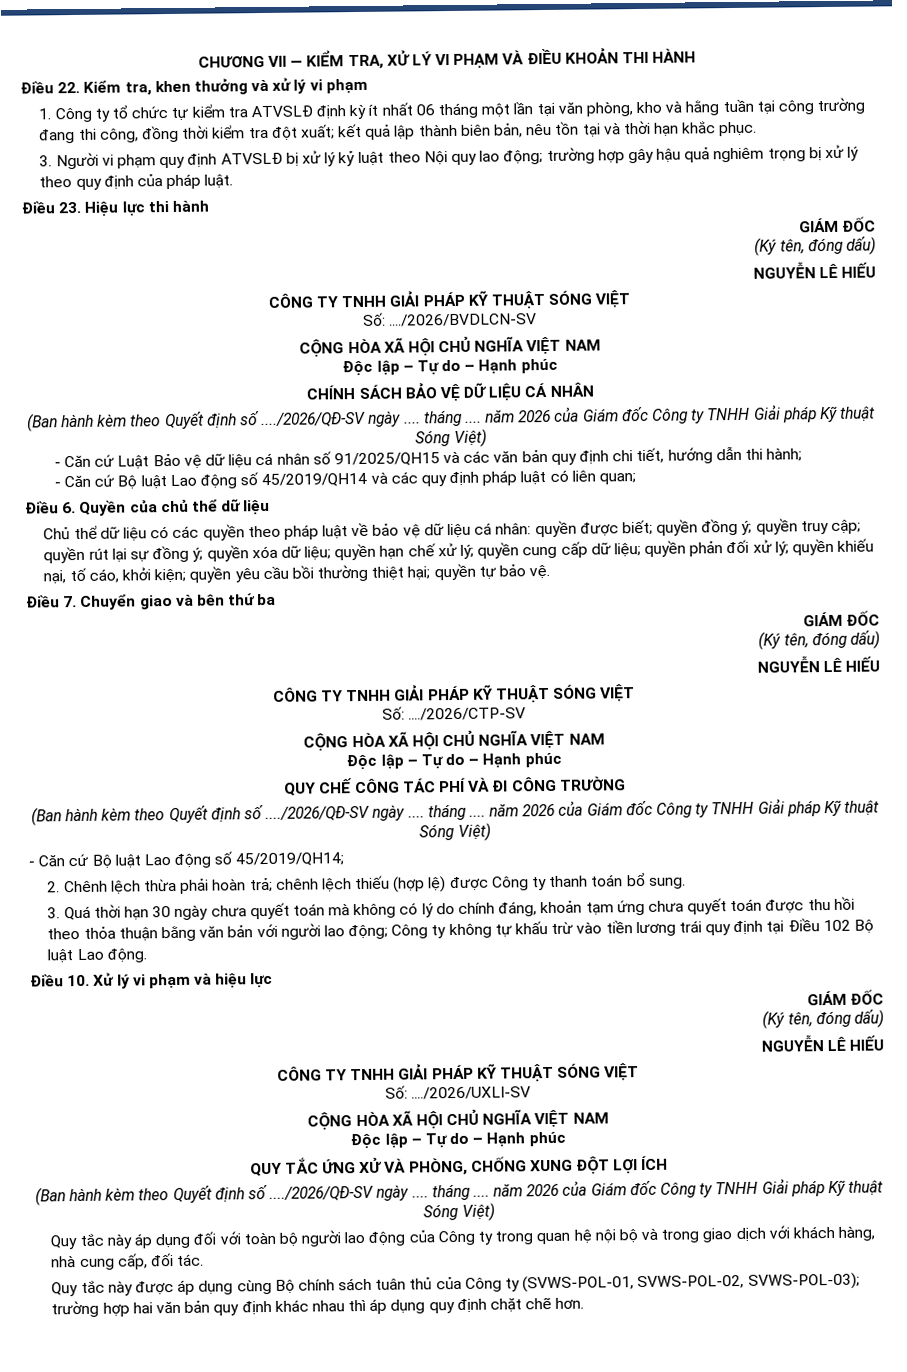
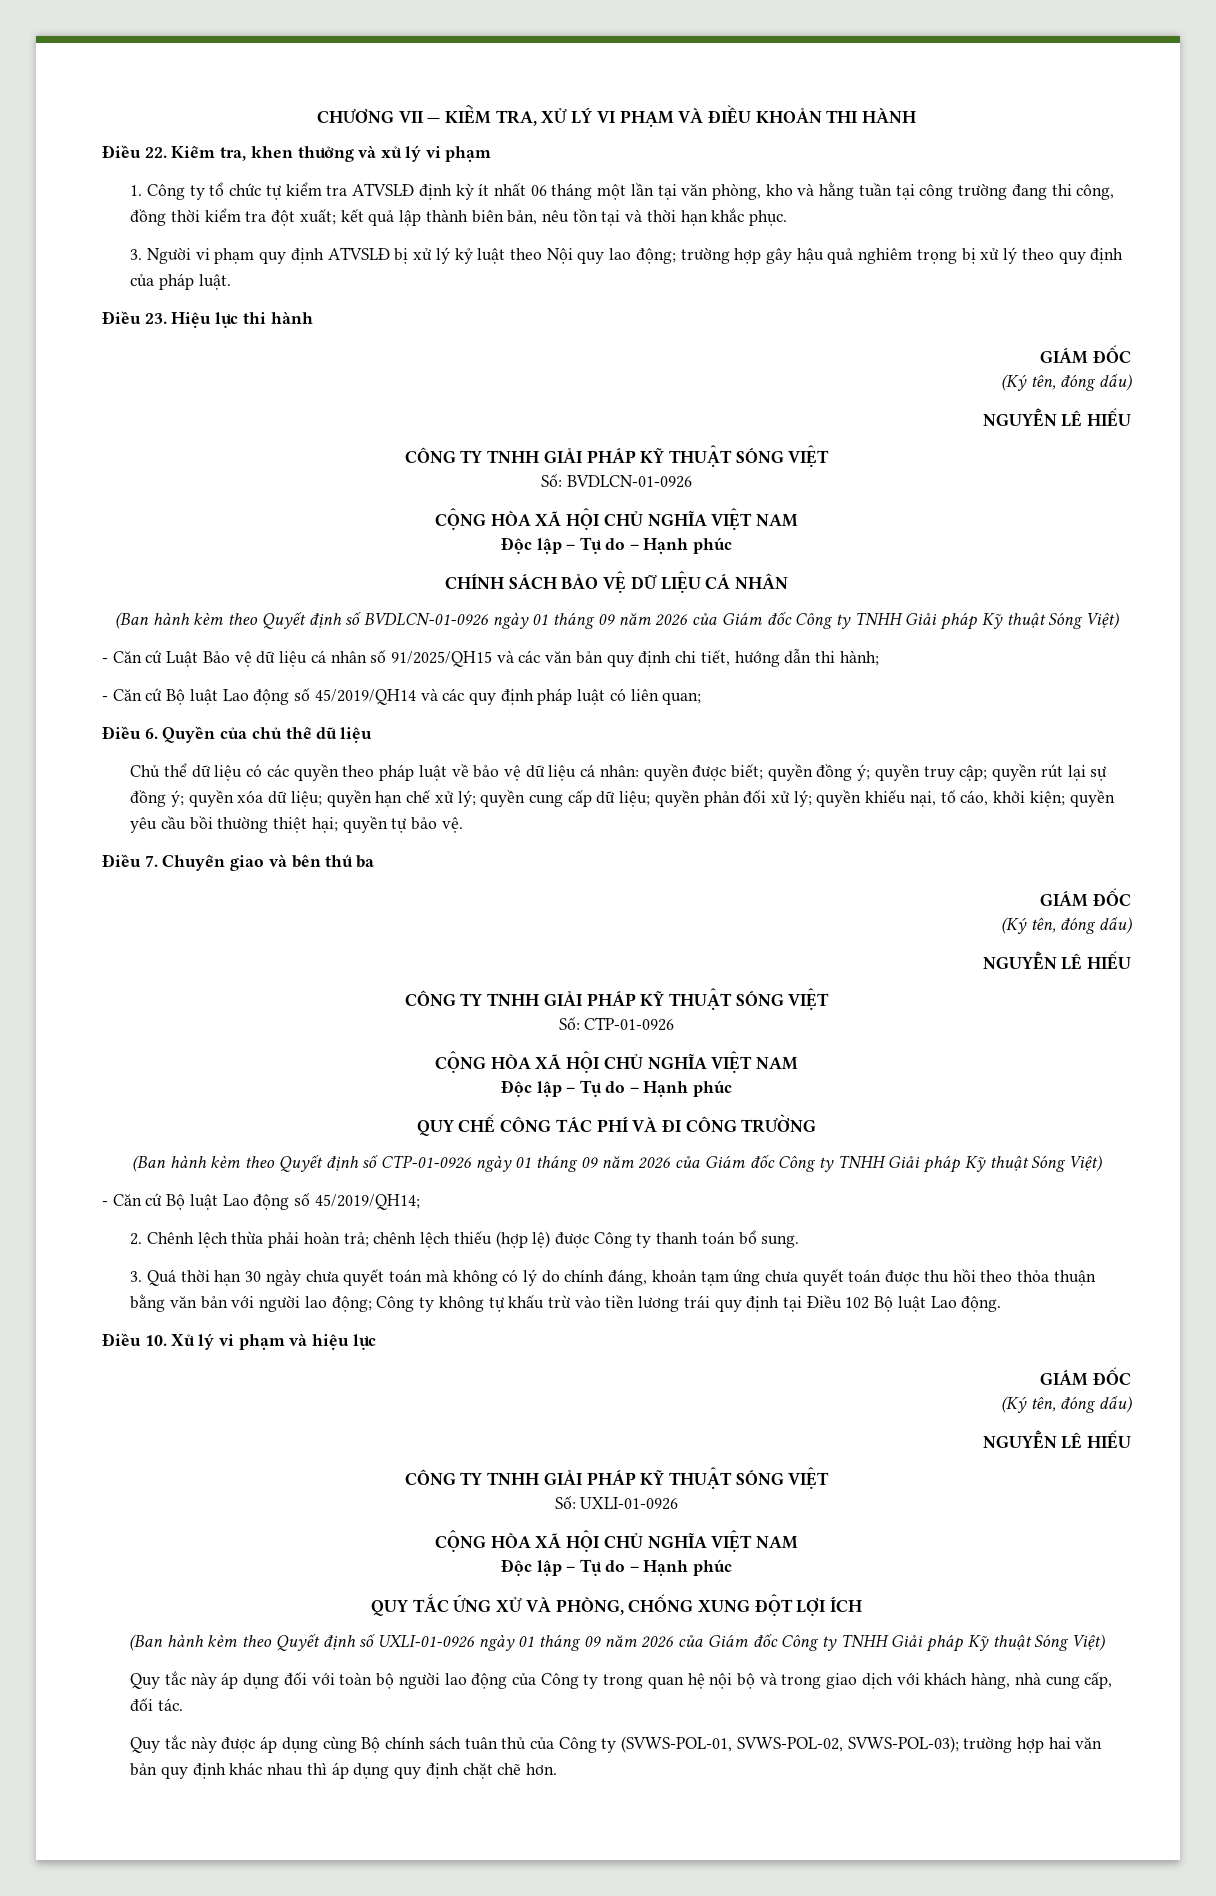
[389,313,538,327] ..../2026/BVDLCN-SV -> [566,475,692,488] BVDLCN-01-0926
[261,409,482,428] ..../2026/QĐ-SV ngày .... tháng .... -> [364,612,616,629] BVDLCN-01-0926 ngày 01 tháng 09
[408,707,527,721] ..../2026/CTP-SV -> [584,1017,675,1031] CTP-01-0926
[265,803,486,822] ..../2026/QĐ-SV ngày .... tháng .... -> [381,1155,599,1172] CTP-01-0926 ngày 01 tháng 09
[411,1086,532,1100] ..../2026/UXLI-SV -> [580,1497,679,1510] UXLI-01-0926
[269,1183,490,1201] ..../2026/QĐ-SV ngày .... tháng .... -> [378,1634,602,1651] UXLI-01-0926 ngày 01 tháng 09

